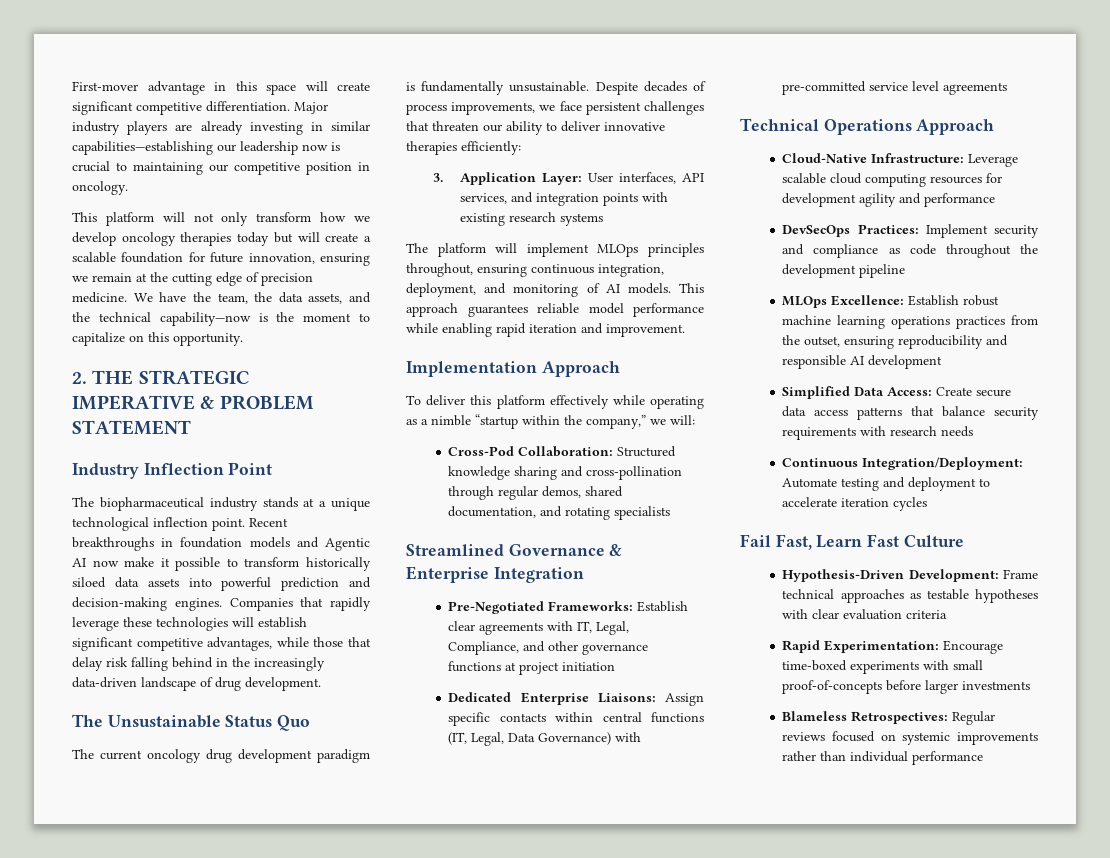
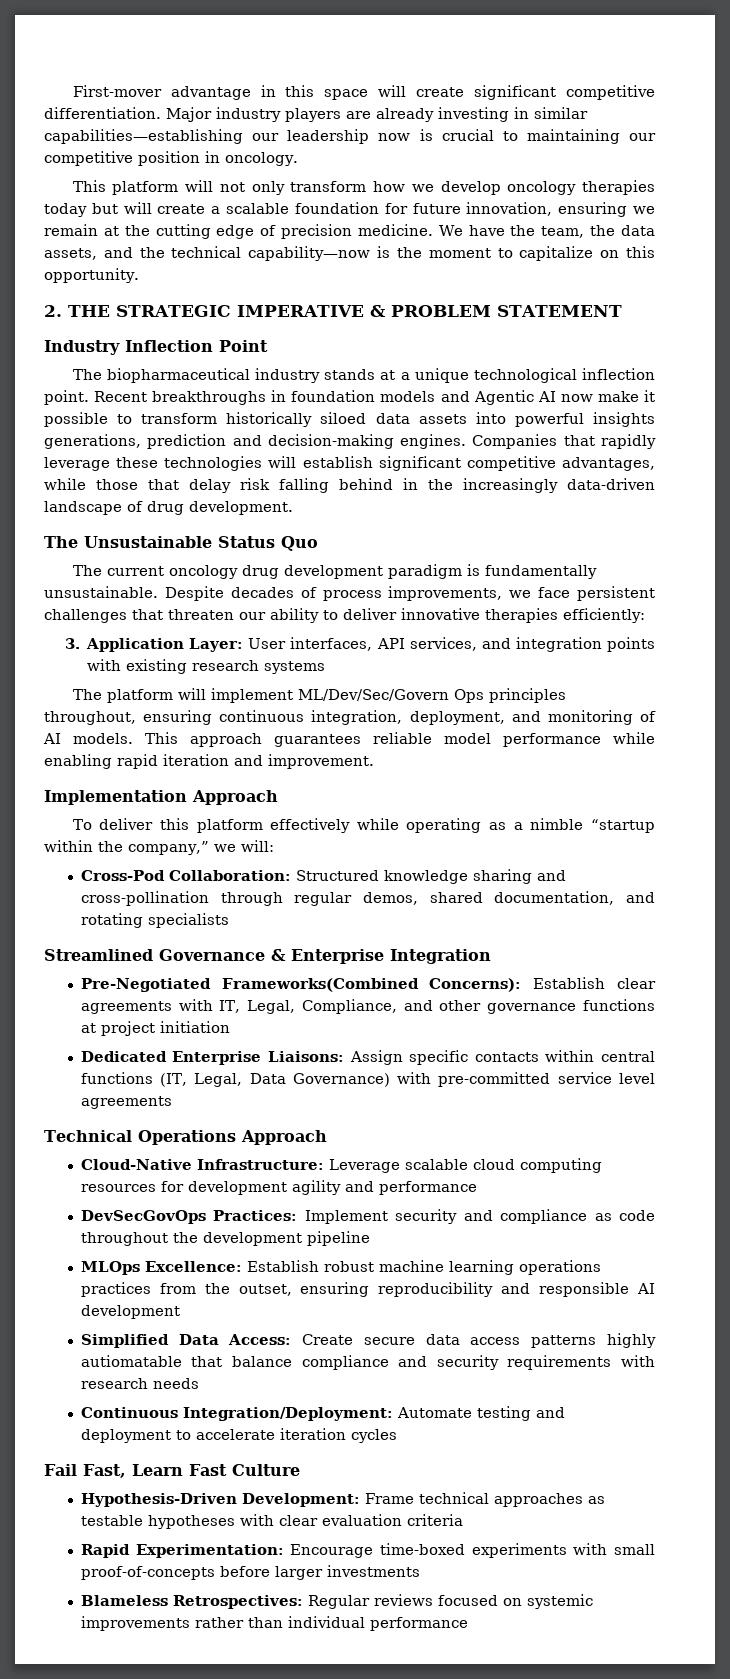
(272, 584) none -> [592,412,655,427] [44,434,141,449] insights generations,
[597,244,639,257] MLOps -> [297,689,484,703] ML/Dev/Sec/Govern Ops
[548,601,634,611] Frameworks: -> [221,978,522,992] Frameworks(Combined Concerns):
[782,225,851,237] DevSecOps -> [80,1210,206,1224] DevSecGovOps
[911,406,986,417] that balance -> [606,1333,656,1348] [80,1355,428,1370] highly autiomatable that balance compliance and

